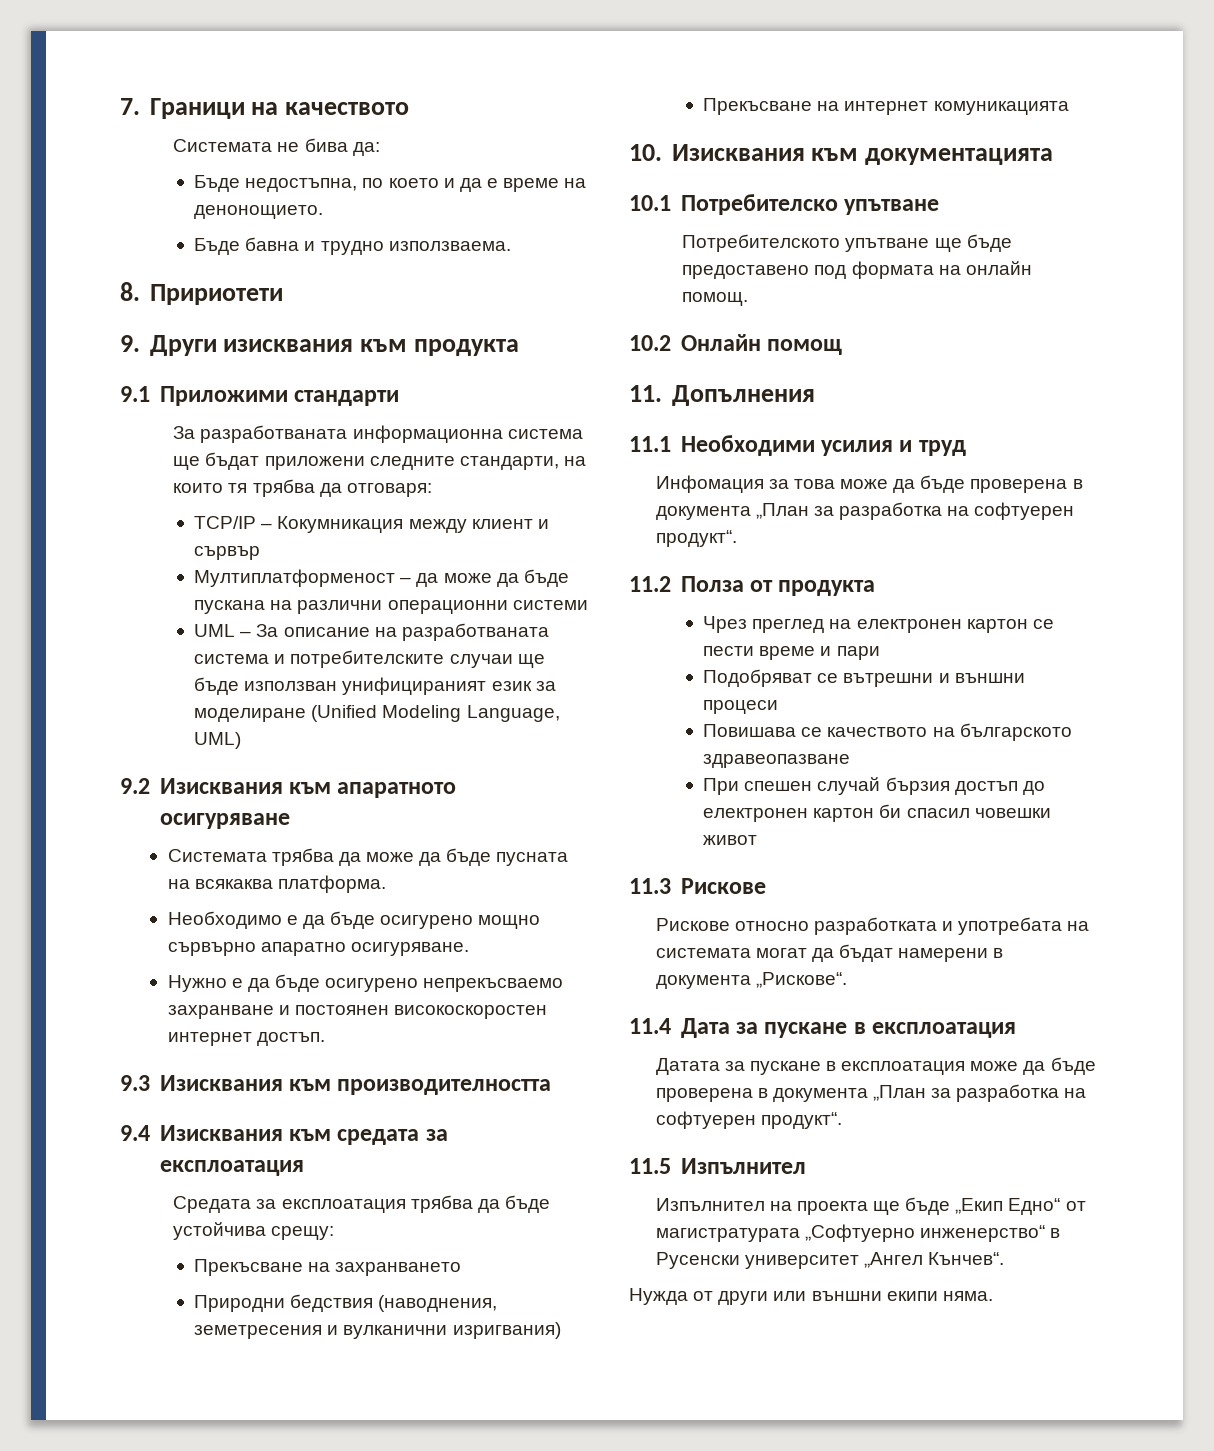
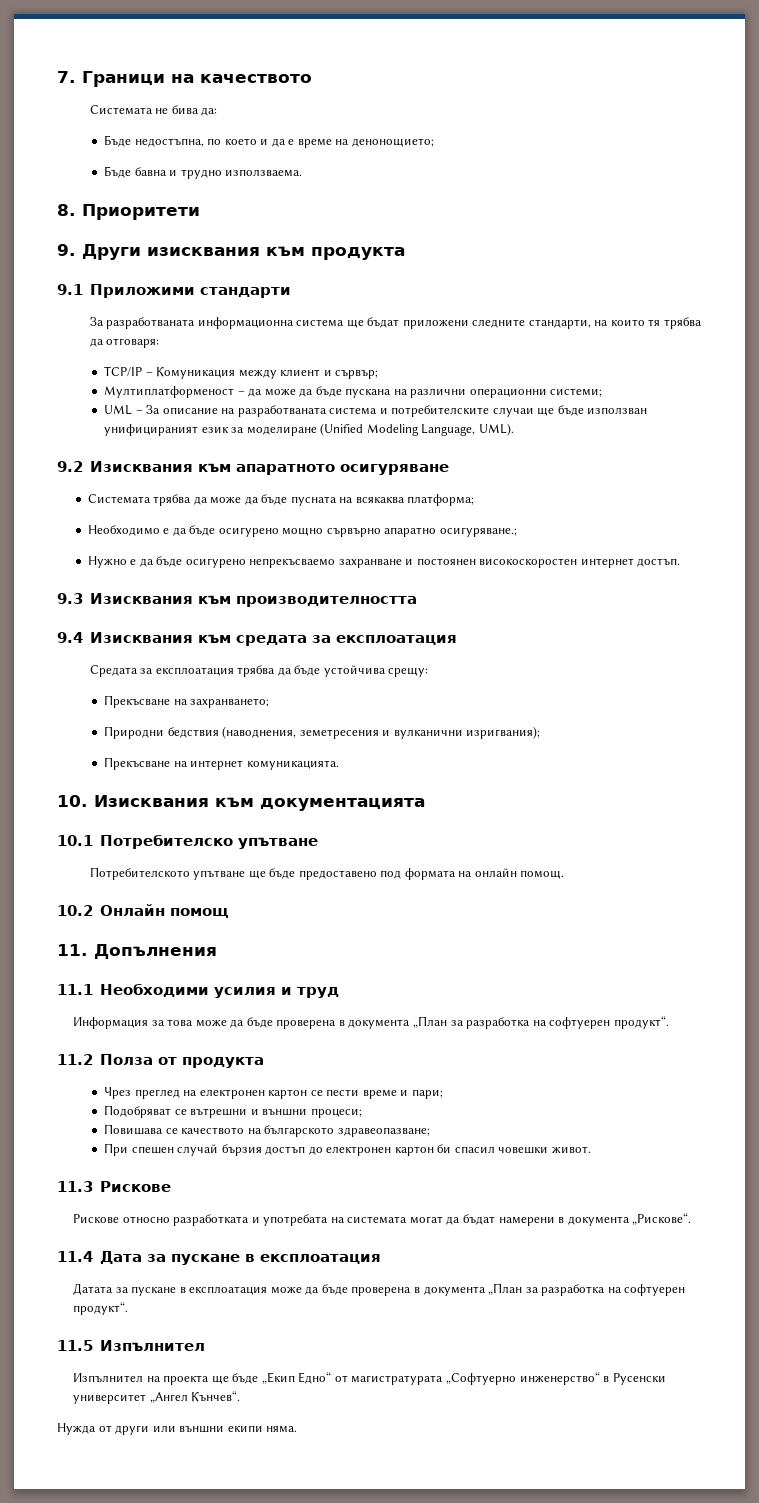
[194,205,324,219] денонощието. -> [351,138,434,147] денонощието;
[149,284,283,305] Пририотети -> [81,204,200,220] Приоритети
[277,516,404,533] Кокумникация -> [156,367,236,379] Комуникация
[194,546,261,560] сървър -> [335,369,379,379] сървър;
[512,600,588,610] системи -> [550,388,603,397] системи;
[194,732,242,749] UML) -> [478,423,514,436] UML).
[277,875,386,893] платформа. -> [407,494,475,506] платформа;
[350,942,469,956] осигуряване. -> [439,527,517,537] осигуряване.;
[335,1262,462,1276] захранването -> [190,698,270,708] захранването;
[452,1322,561,1339] изригвания) -> [466,726,541,739] изригвания);
[933,101,1069,115] комуникацията -> [246,760,339,770] комуникацията.
[655,475,764,493] Инфомация -> [73,1017,149,1029] Информация
[836,646,880,660] пари -> [411,1089,443,1099] пари;
[703,700,779,714] процеси -> [310,1108,362,1118] процеси;
[703,754,851,768] здравеопазване -> [337,1127,430,1137] здравеопазване;
[703,835,758,845] живот -> [551,1146,591,1154] живот.

